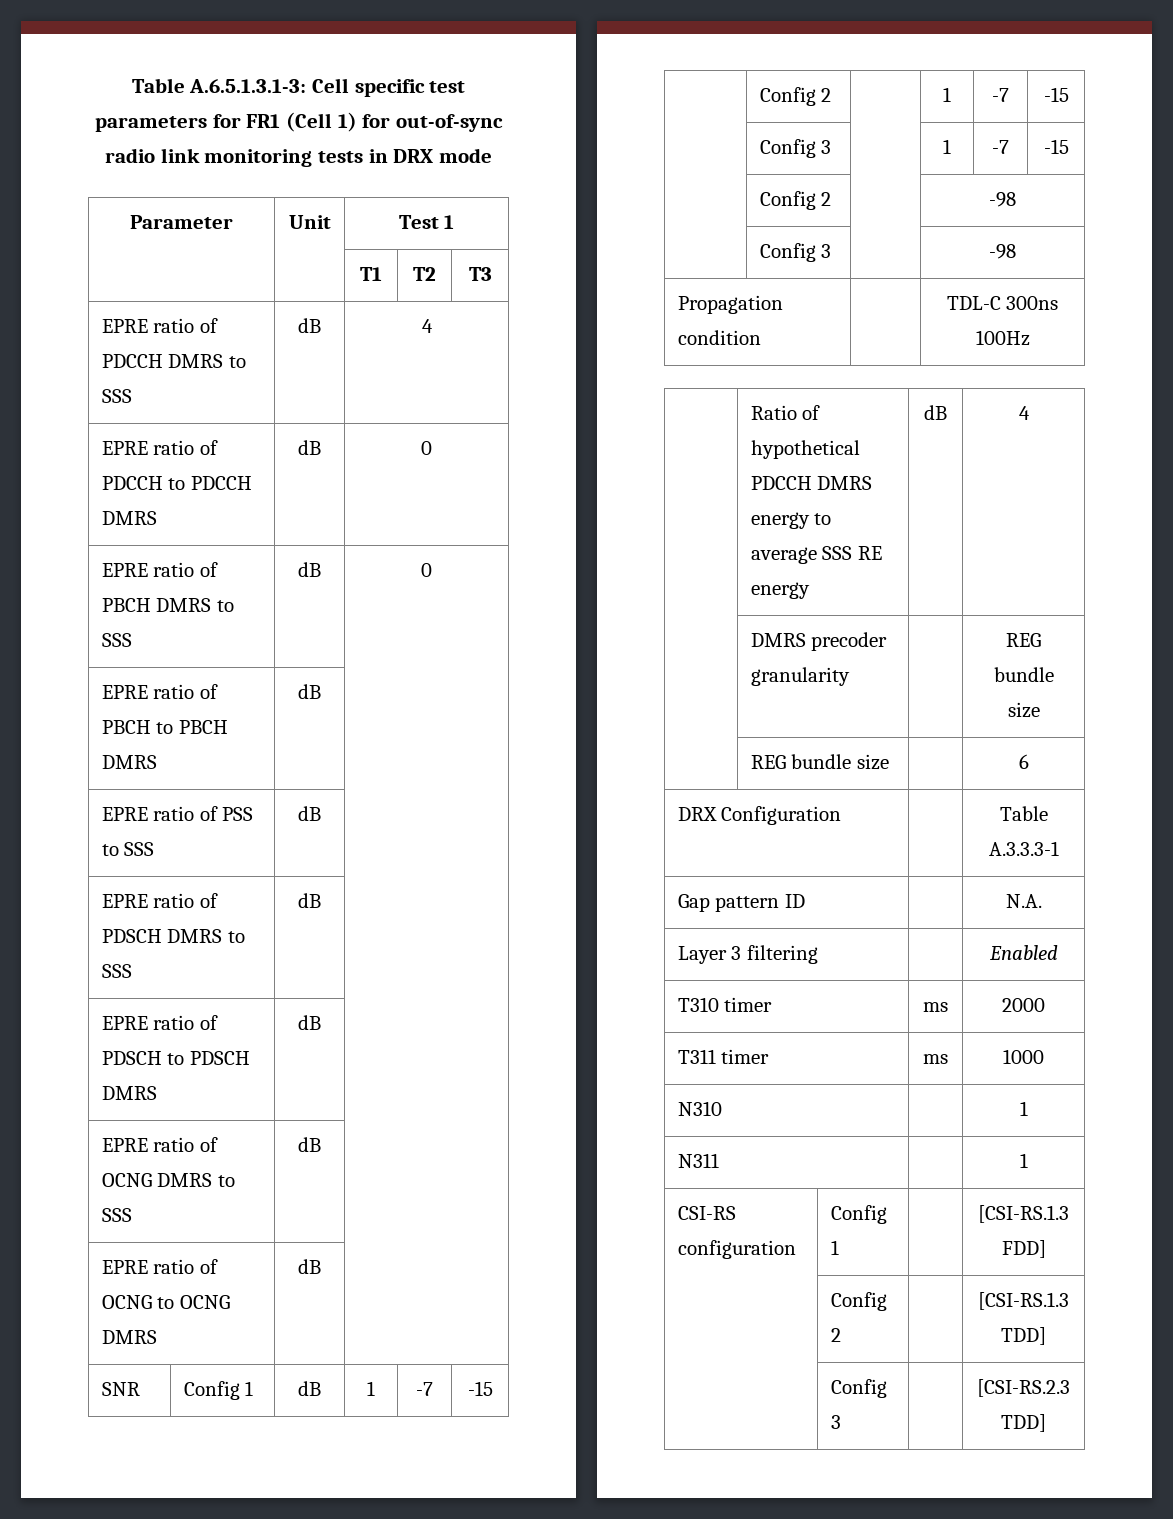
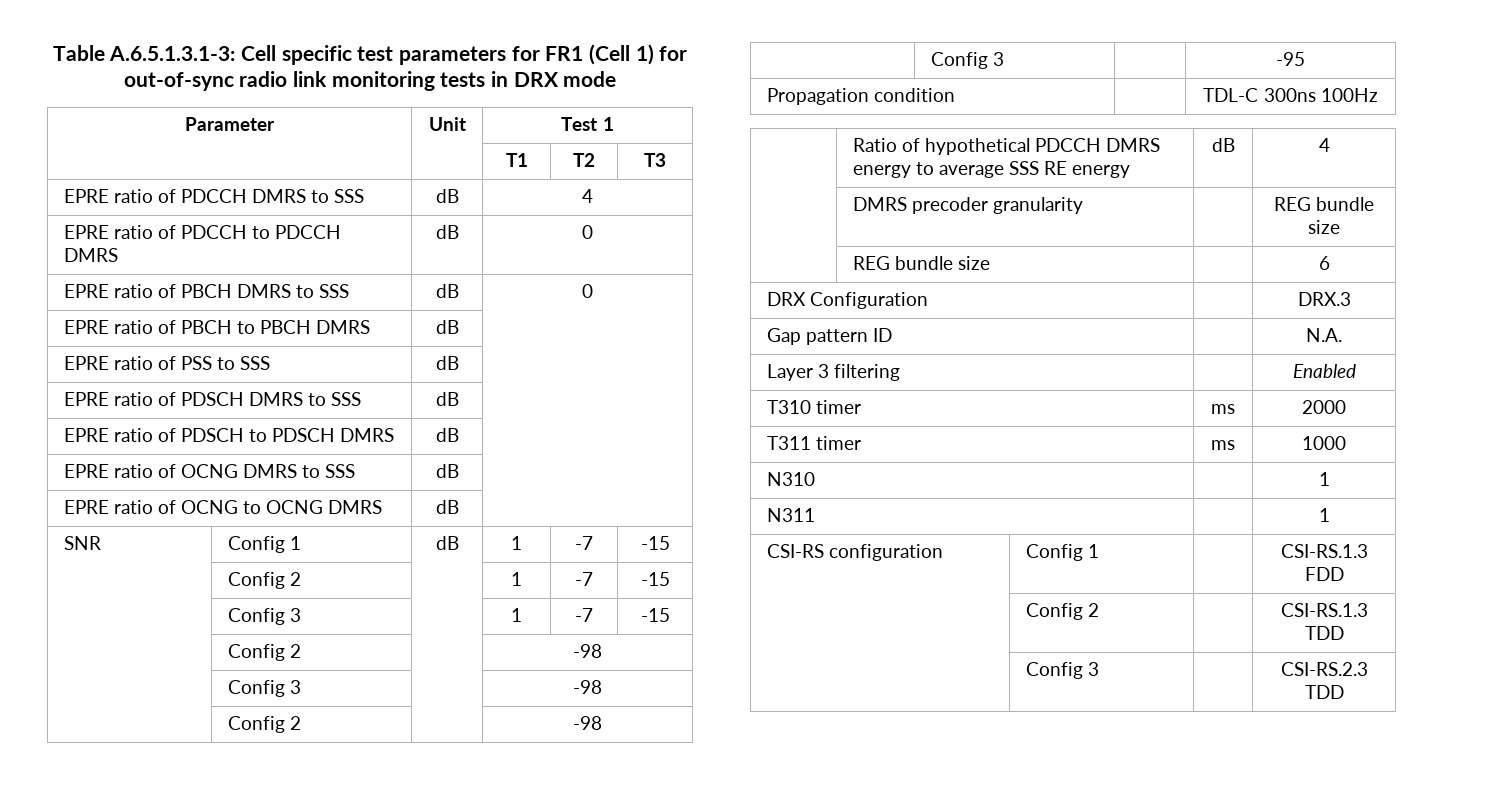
(1016, 251) none -> [227,716,301,733] [573,716,602,730] [930,52,1004,69] [1276,52,1305,66] // | Config 2 | | -98 // | Config 3 | | -95
[999,806,1048,821] [988,841,1059,856] Table A.3.3.3-1 -> [1297,292,1351,306] DRX.3
[978,1205,1069,1223] [1001,1240,1046,1258] [830,1292,887,1311] [830,1328,841,1342] [978,1292,1069,1310] [1001,1327,1046,1345] [830,1379,887,1398] [830,1415,841,1429] [977,1379,1070,1397] [1001,1414,1046,1432] [CSI-RS.1.3 FDD] // | Config 2 | | [CSI-RS.1.3 TDD] // | Config 3 | | [CSI-RS.2.3 TDD] -> [1280,544,1368,558] [1304,567,1344,581] [1025,603,1099,620] [1280,603,1368,617] [1304,626,1344,640] [1025,662,1099,679] [1280,662,1368,676] [1304,685,1344,699] CSI-RS.1.3 FDD // | Config 2 | | CSI-RS.1.3 TDD // | Config 3 | | CSI-RS.2.3 TDD

